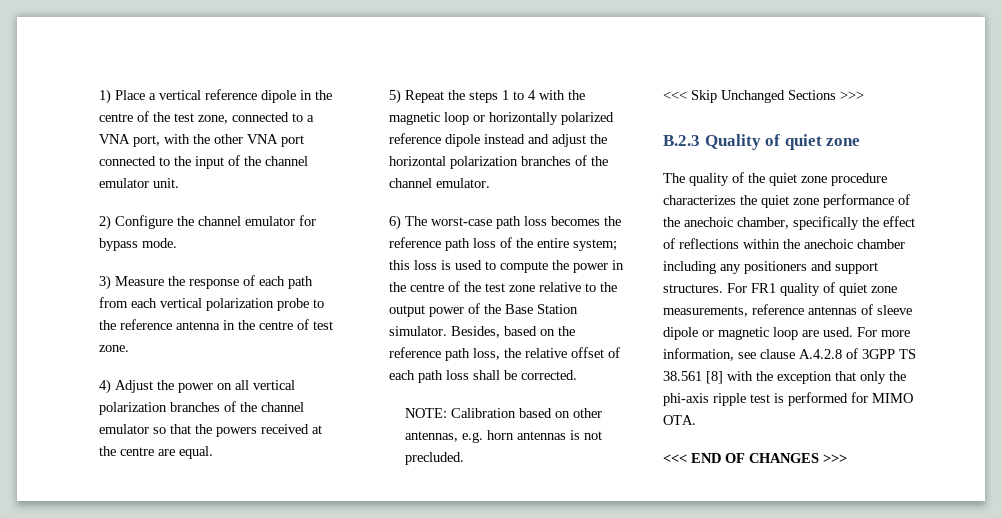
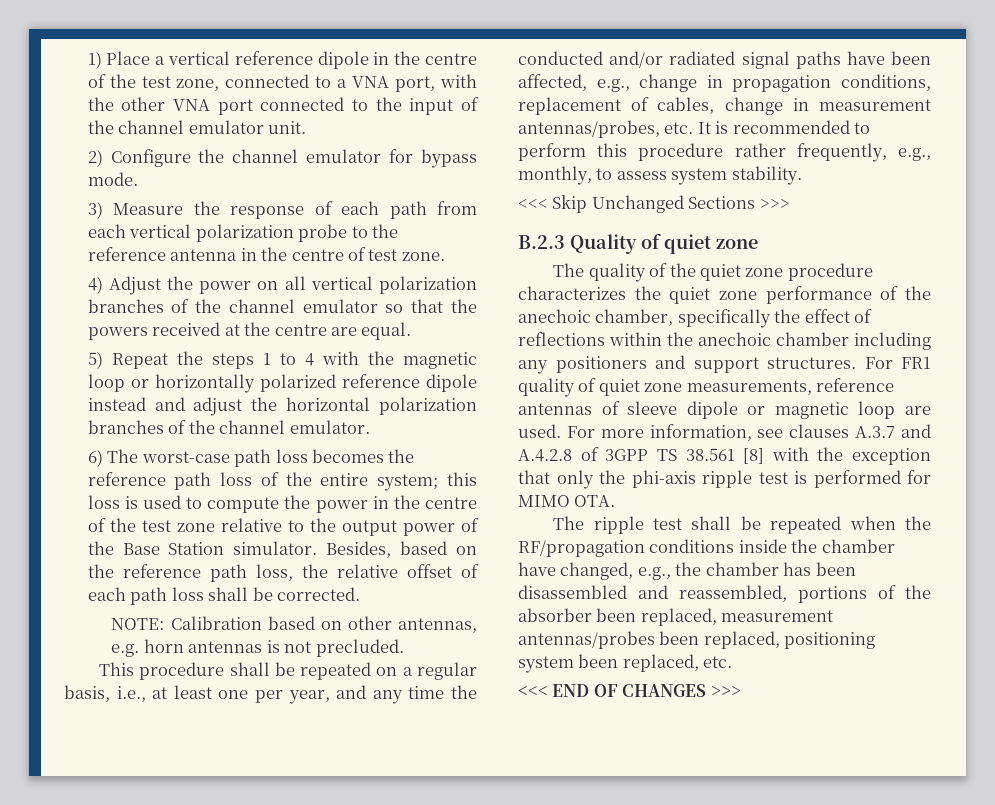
(465, 458) none -> [99,662,477,680] [64,685,478,704] [518,51,931,69] [518,74,931,92] [518,97,931,115] [518,120,871,138] [518,143,931,162] [518,166,802,185] // This procedure shall be repeated on a regular basis, i.e., at least one per year, and any time the conducted and/or radiated signal paths have been affected, e.g., change in propagation conditions, replacement of cables, change in measurement antennas/probes, etc. It is recommended to perform this procedure rather frequently, e.g., monthly, to assess system stability.
[760,349,795,359] clause -> [789,424,931,438] clauses A.3.7 and
(696, 420) none -> [553,516,931,534] [518,539,895,557] [518,562,856,580] [518,585,931,603] [518,608,834,626] [518,631,876,649] [518,654,733,673] // The ripple test shall be repeated when the RF/propagation conditions inside the chamber have changed, e.g., the chamber has been disassembled and reassembled, portions of the absorber been replaced, measurement antennas/probes been replaced, positioning system been replaced, etc.

